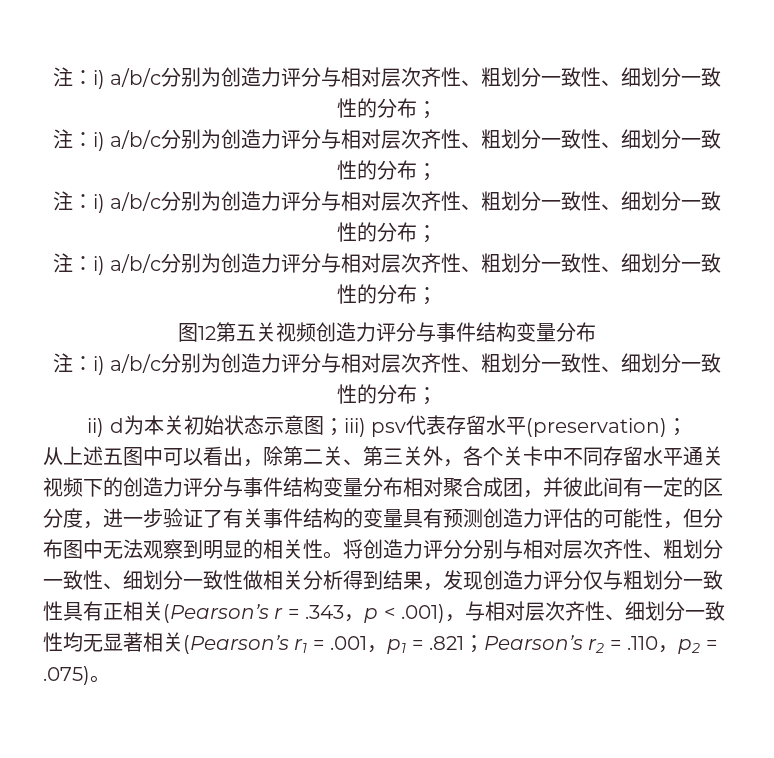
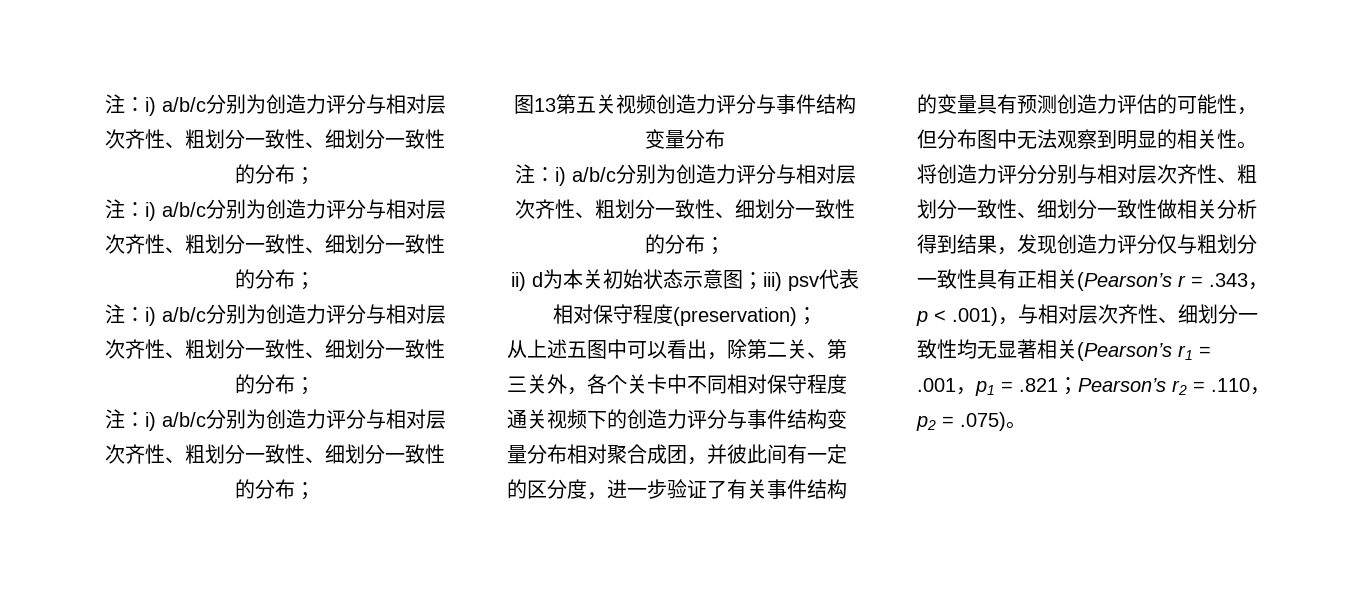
[198,326,216,340] 12 -> [534,98,556,112] 13
[445,415,526,435] 存留水平 -> [553,304,673,324] 相对保守程度
[603,446,683,466] 存留水平 -> [727,374,847,394] 相对保守程度

